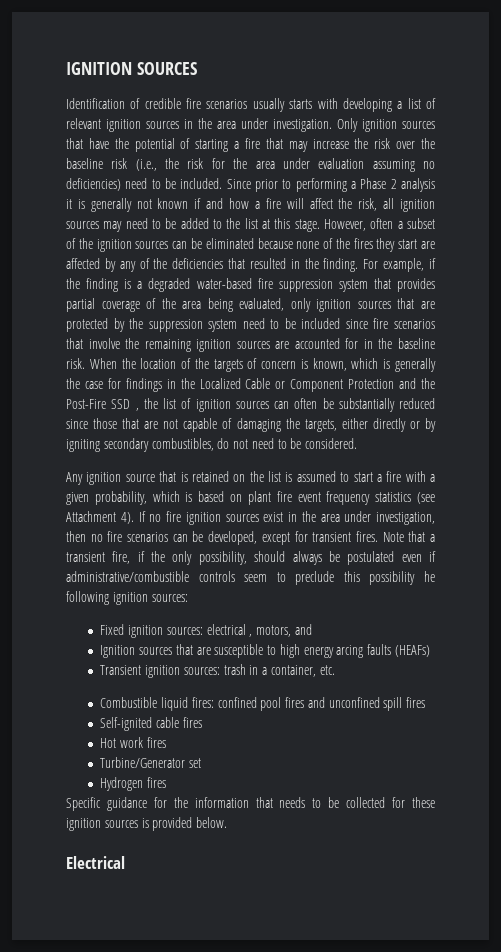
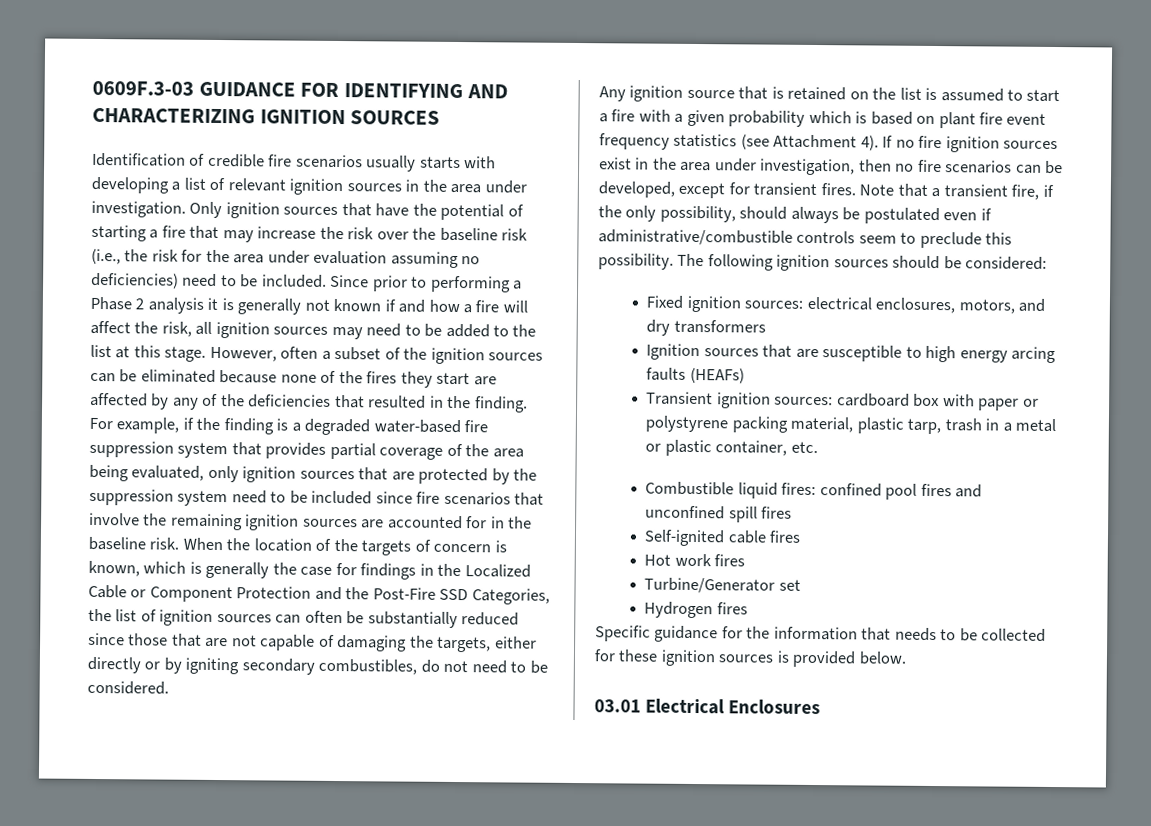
(66, 68) none -> [92,80,508,99] [92,107,255,124] 0609F.3-03 GUIDANCE FOR IDENTIFYING AND CHARACTERIZING
[135,408,139,411] , -> [471,588,550,605] Categories,
[94,491,147,505] probability, -> [728,110,806,127] probability
[369,571,435,585] [66,591,188,605] possibility he following ignition sources: -> [598,253,1048,272] possibility. The following ignition sources should be considered:
[249,634,253,637] , -> [875,297,956,314] enclosures,
(312, 629) none -> [646,319,766,336] dry transformers
[223,664,268,675] trash in a -> [836,393,1039,411] [645,415,1057,435] [645,439,712,457] cardboard box with paper or polystyrene packing material, plastic tarp, trash in a metal or plastic
[66,856,125,869] Electrical -> [594,698,821,715] 03.01 Electrical Enclosures

